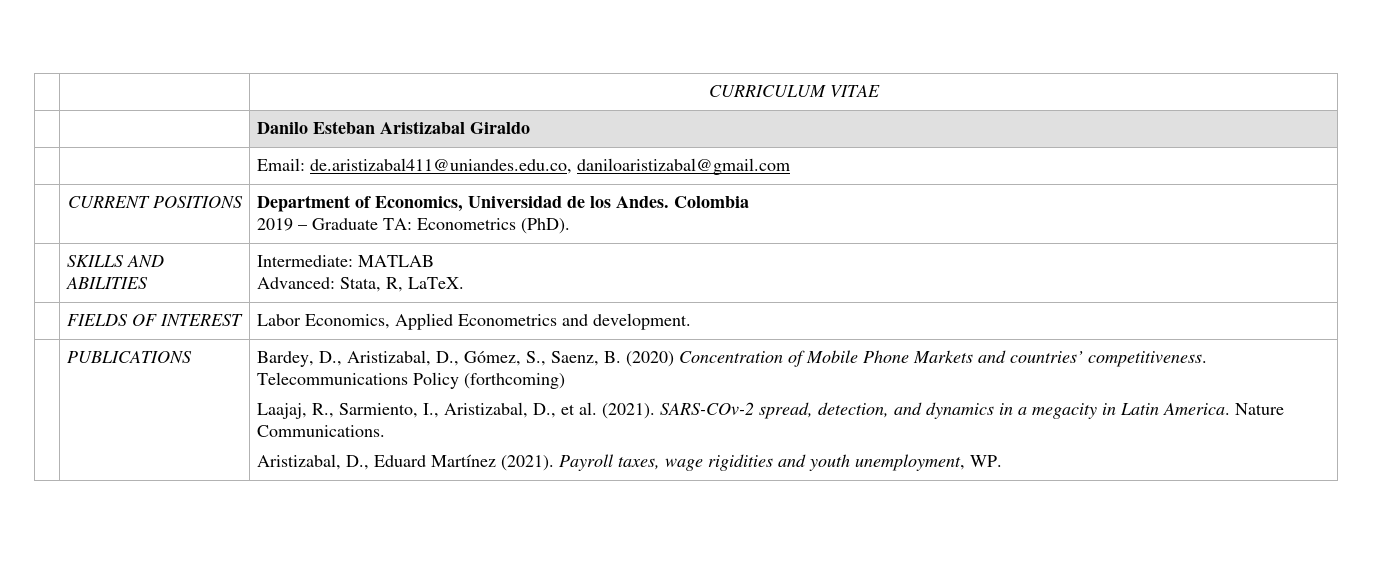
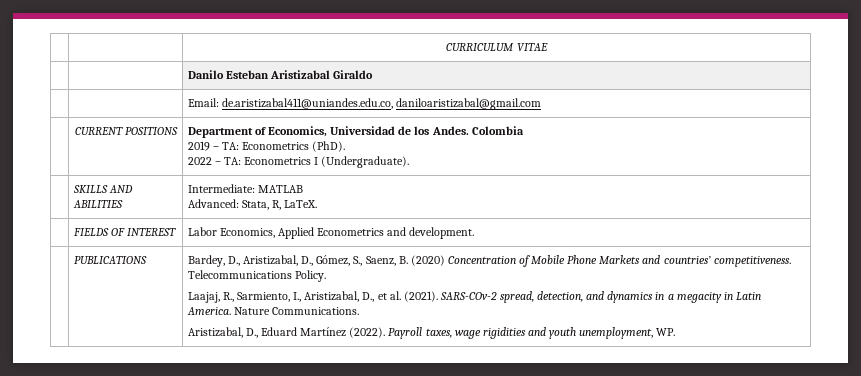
[312,218,379,230] Graduate -> (220, 148) none
(571, 226) none -> [187,156,410,168] // 2022 – TA: Econometrics I (Undergraduate).
[413,372,566,389] Policy (forthcoming) -> [295,270,327,282] Policy.
[501,455,555,471] (2021). -> [349,327,386,338] (2022).

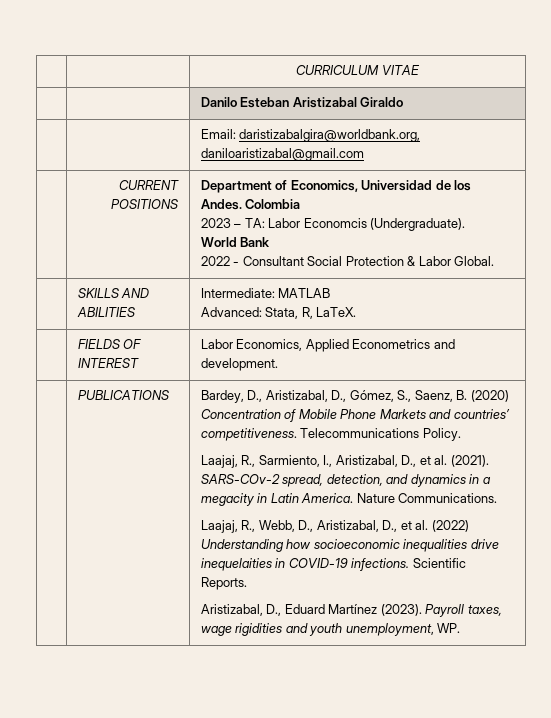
[222,98,394,109] de.aristizabal411@uniandes.edu.co, -> [239,129,421,142] daristizabalgira@worldbank.org,
[187,141,346,152] [187,156,410,168] 2019 – TA: Econometrics (PhD). // 2022 – TA: Econometrics I (Undergraduate). -> [200,218,466,231] [200,237,271,247] [200,256,495,266] 2023 – TA: Labor Economcis (Undergraduate). // World Bank // 2022 - Consultant Social Protection & Labor Global.
(360, 311) none -> [200,520,469,533] [200,539,499,552] [200,558,466,571] [200,577,247,590] // Laajaj, R., Webb, D., Aristizabal, D., et al. (2022) Understanding how socioeconomic inequalities drive inequelaities in COVID-19 infections. Scientific Reports.
[349,327,386,338] (2022). -> [380,604,422,616] (2023).

